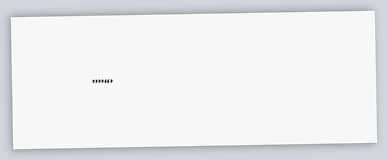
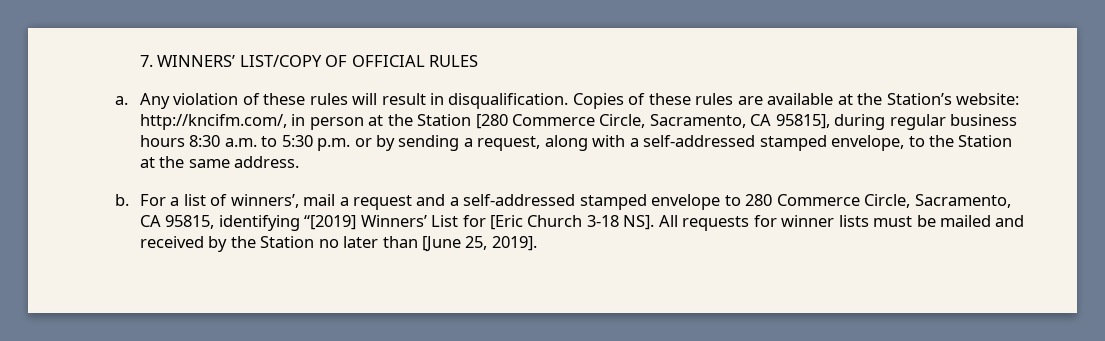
[90,79,114,90] ’’’’“’ -> [139,55,479,67] [114,93,1019,109] [139,114,1018,130] [139,135,1013,151] [139,156,300,168] [114,194,1011,210] [139,215,1025,231] [139,236,537,252] 7. WINNERS’ LIST/COPY OF OFFICIAL RULES // a. Any violation of these rules will result in disqualification. Copies of these rules are available at the Station’s website: http://kncifm.com/, in person at the Station [280 Commerce Circle, Sacramento, CA 95815], during regular business hours 8:30 a.m. to 5:30 p.m. or by sending a request, along with a self-addressed stamped envelope, to the Station at the same address. // b. For a list of winners’, mail a request and a self-addressed stamped envelope to 280 Commerce Circle, Sacramento, CA 95815, identifying “[2019] Winners’ List for [Eric Church 3-18 NS]. All requests for winner lists must be mailed and received by the Station no later than [June 25, 2019].

